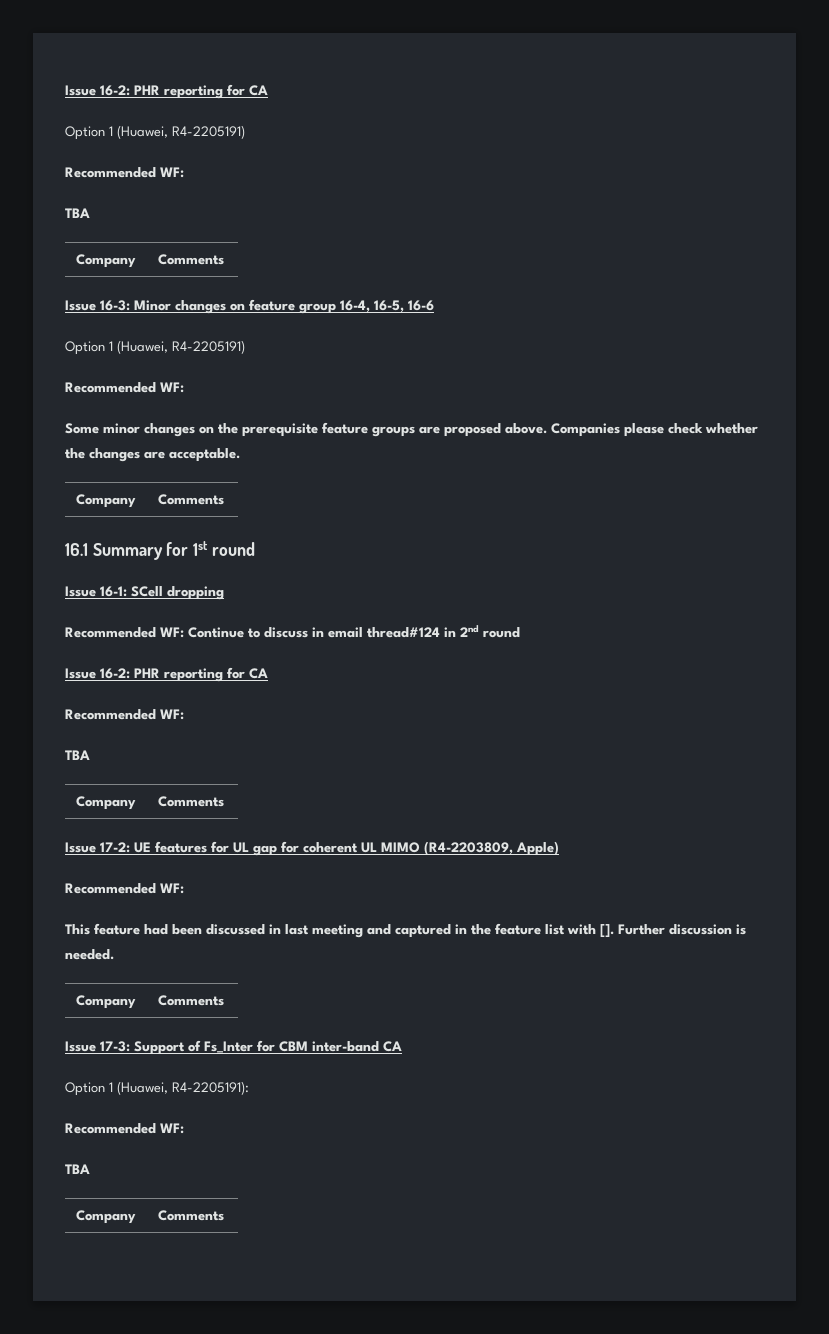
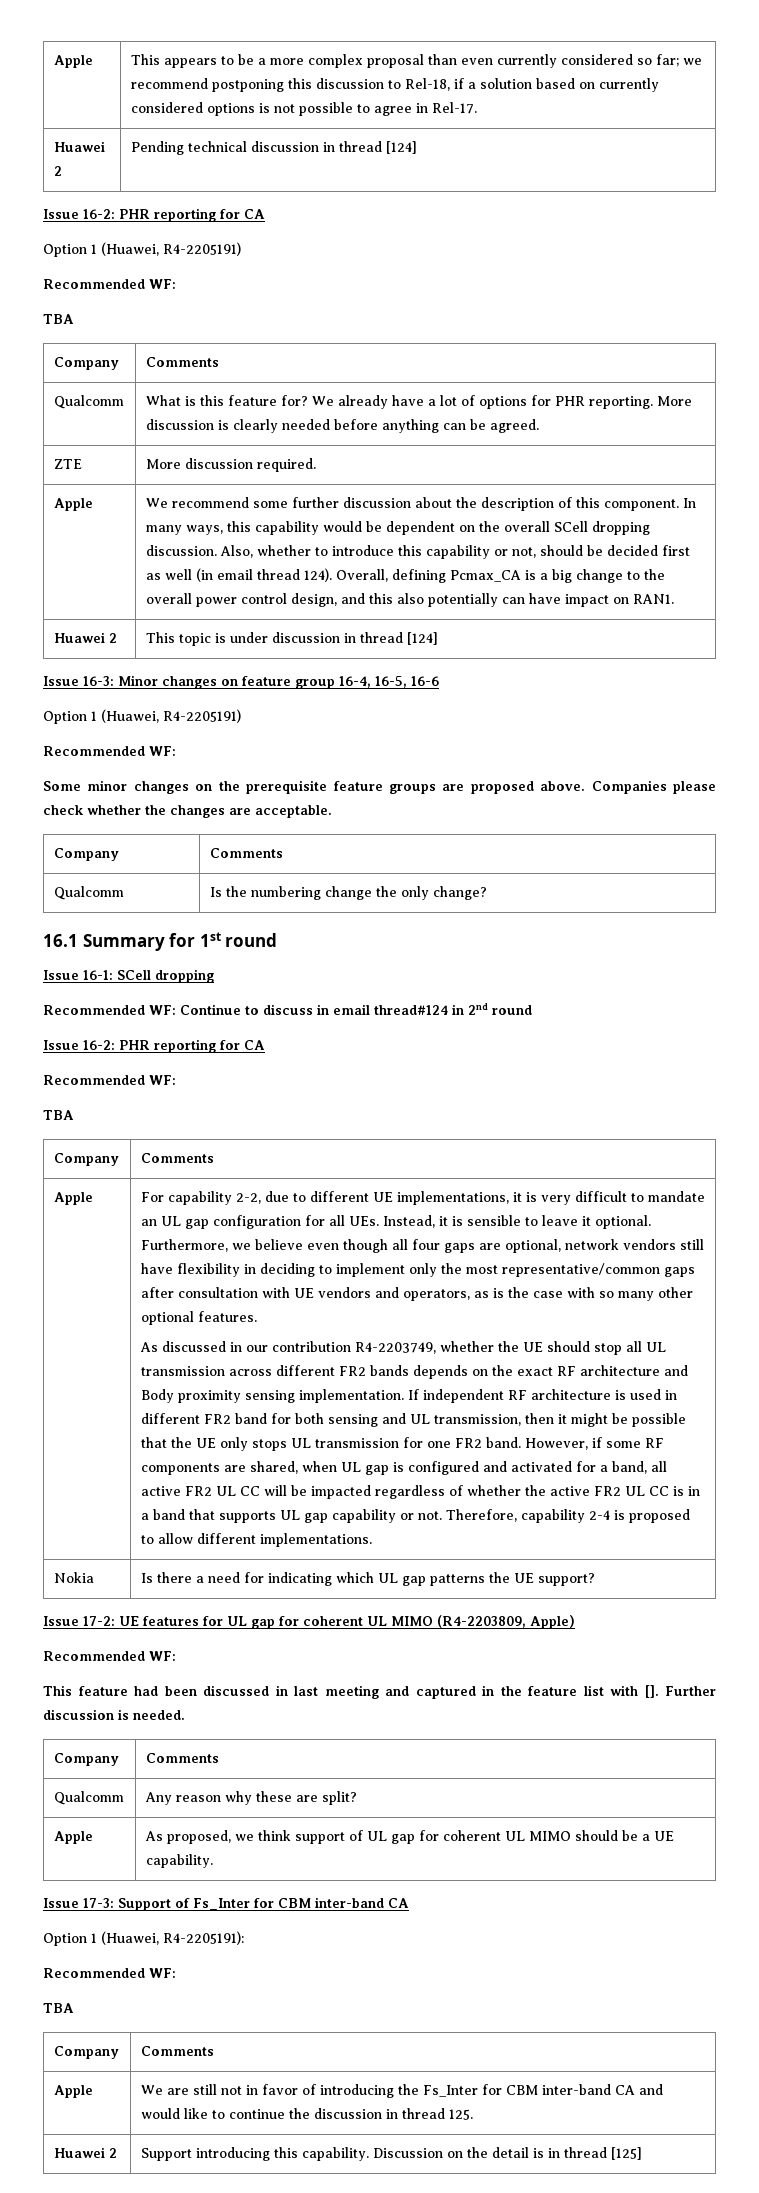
(65, 90) none -> [53,55,93,68] [130,54,702,68] [130,78,659,92] [130,102,477,116] [53,141,105,152] [53,166,62,176] [130,141,417,155] Apple | This appears to be a more complex proposal than even currently considered so far; we recommend postponing this discussion to Rel-18, if a solution based on currently considered options is not possible to agree in Rel-17. // Huawei 2 | Pending technical discussion in thread [124] //
(225, 259) none -> [53,395,124,409] [145,395,692,409] [145,419,539,433] [53,459,82,469] [145,458,316,472] [53,498,93,511] [145,497,696,511] [145,521,650,535] [145,545,690,559] [145,568,665,583] [145,593,674,607] [53,632,117,643] [145,632,438,646] // Qualcomm | What is this feature for? We already have a lot of options for PHR reporting. More discussion is clearly needed before anything can be agreed. // ZTE | More discussion required. // Apple | We recommend some further discussion about the description of this component. In many ways, this capability would be dependent on the overall SCell dropping discussion. Also, whether to introduce this capability or not, should be decided first as well (in email thread 124). Overall, defining Pcmax_CA is a big change to the overall power control design, and this also potentially can have impact on RAN1. // Huawei 2 | This topic is under discussion in thread [124]
(225, 499) none -> [53,886,124,900] [209,886,487,900] // Qualcomm | Is the numbering change the only change?
(225, 801) none -> [53,1192,93,1205] [140,1191,705,1205] [140,1215,651,1229] [140,1239,704,1253] [140,1263,695,1277] [140,1287,693,1301] [140,1311,257,1325] [139,1341,666,1355] [140,1365,688,1379] [140,1389,677,1403] [140,1413,686,1427] [140,1437,664,1451] [140,1461,667,1475] [140,1485,700,1499] [140,1509,690,1523] [140,1533,372,1547] [53,1572,94,1583] [140,1572,595,1586] // Apple | For capability 2-2, due to different UE implementations, it is very difficult to mandate an UL gap configuration for all UEs. Instead, it is sensible to leave it optional. Furthermore, we believe even though all four gaps are optional, network vendors still have flexibility in deciding to implement only the most representative/common gaps after consultation with UE vendors and operators, as is the case with so many other optional features. // As discussed in our contribution R4-2203749, whether the UE should stop all UL transmission across different FR2 bands depends on the exact RF architecture and Body proximity sensing implementation. If independent RF architecture is used in different FR2 band for both sensing and UL transmission, then it might be possible that the UE only stops UL transmission for one FR2 band. However, if some RF components are shared, when UL gap is configured and activated for a band, all active FR2 UL CC will be impacted regardless of whether the active FR2 UL CC is in a band that supports UL gap capability or not. Therefore, capability 2-4 is proposed to allow different implementations. // Nokia | Is there a need for indicating which UL gap patterns the UE support?
(225, 1000) none -> [53,1791,124,1805] [144,1791,357,1805] [53,1831,93,1844] [144,1830,674,1844] [145,1854,213,1868] // Qualcomm | Any reason why these are split? // Apple | As proposed, we think support of UL gap for coherent UL MIMO should be a UE capability.
(225, 1215) none -> [53,2085,93,2098] [140,2084,663,2098] [140,2108,473,2120] [53,2147,117,2158] [140,2147,642,2161] // Apple | We are still not in favor of introducing the Fs_Inter for CBM inter-band CA and would like to continue the discussion in thread 125. // Huawei 2 | Support introducing this capability. Discussion on the detail is in thread [125]

